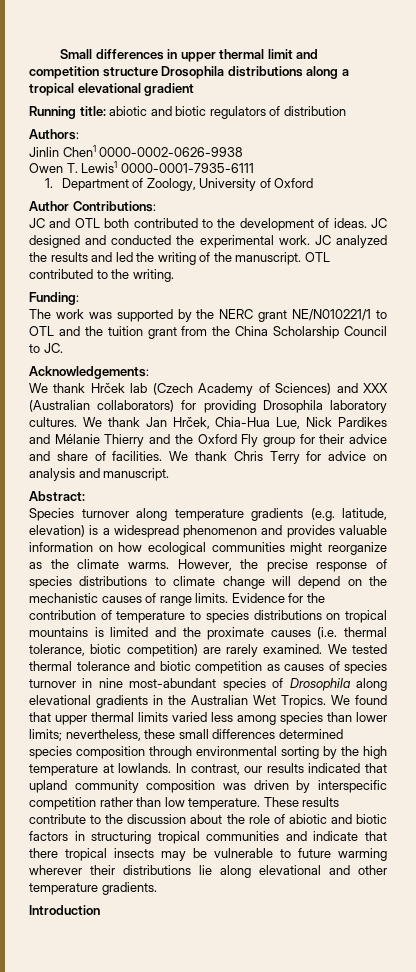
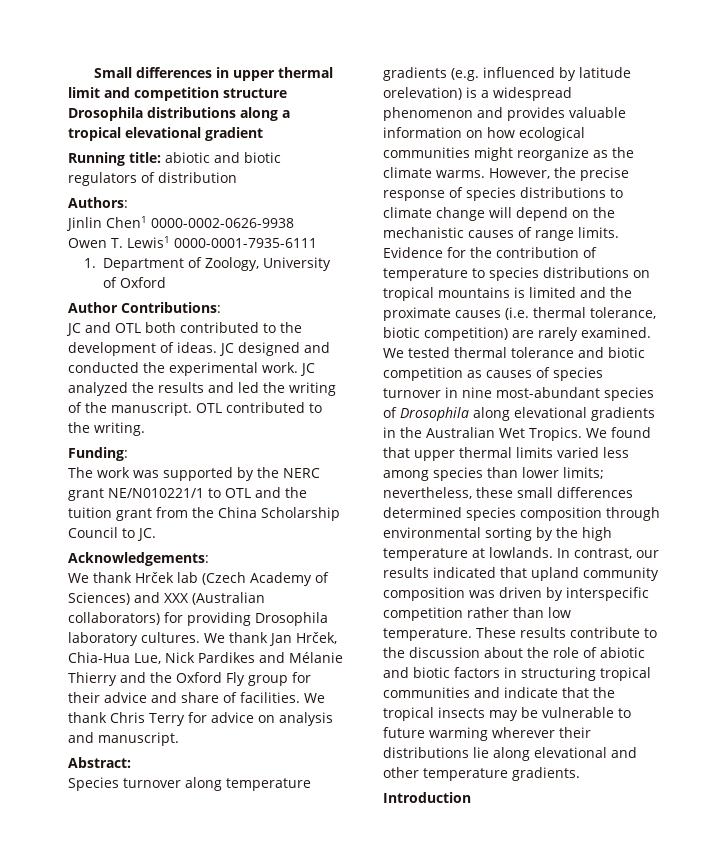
[342,508,387,520] [29,525,85,537] latitude, elevation) -> [483,67,631,81] [383,87,462,100] influenced by latitude orelevation)
[29,848,58,858] there -> [593,687,615,698] the

